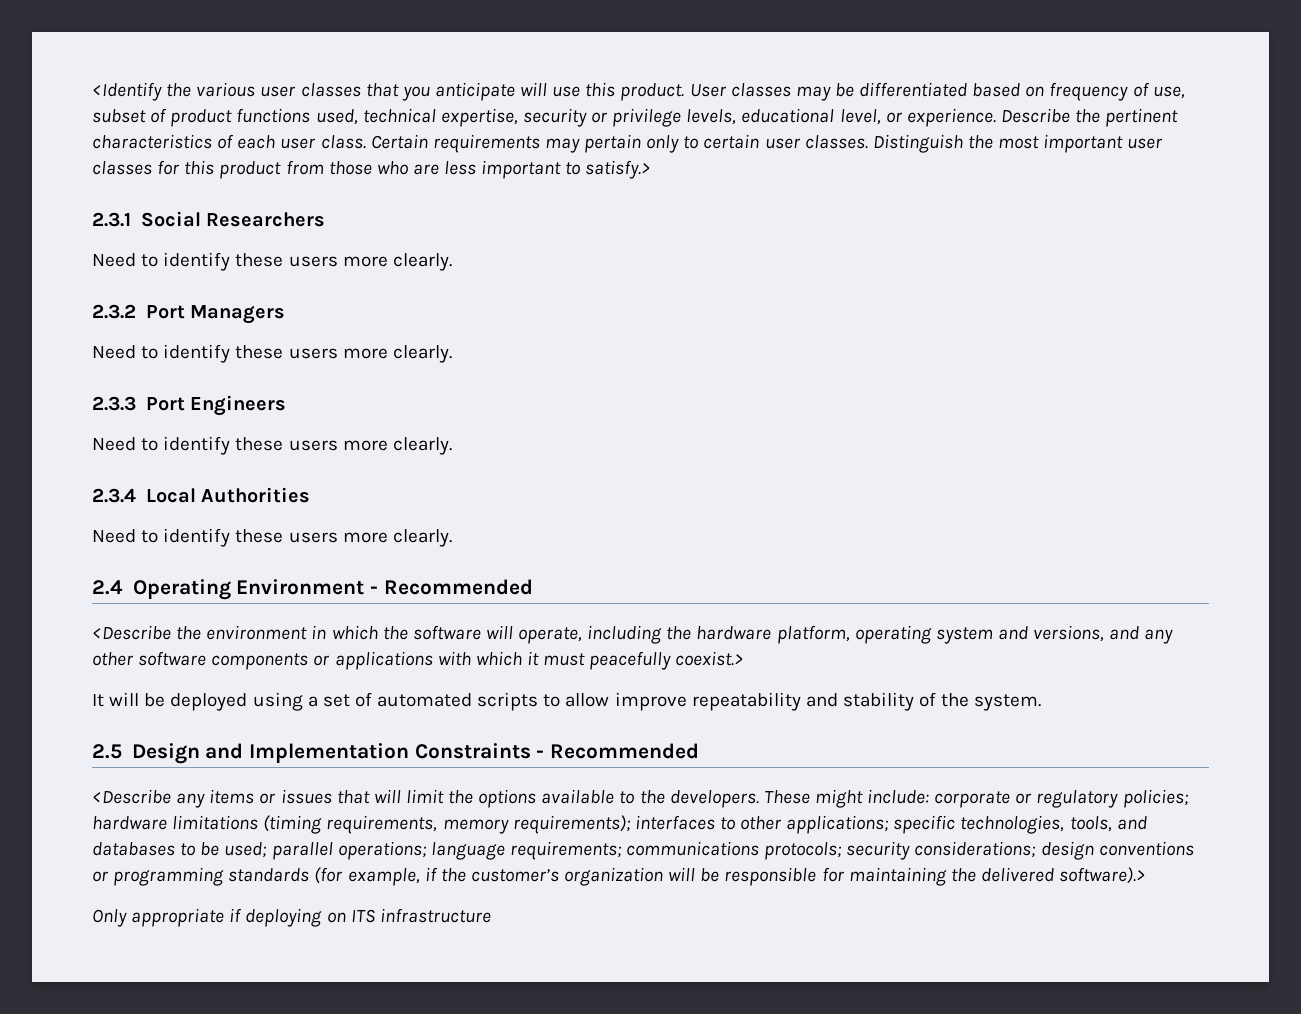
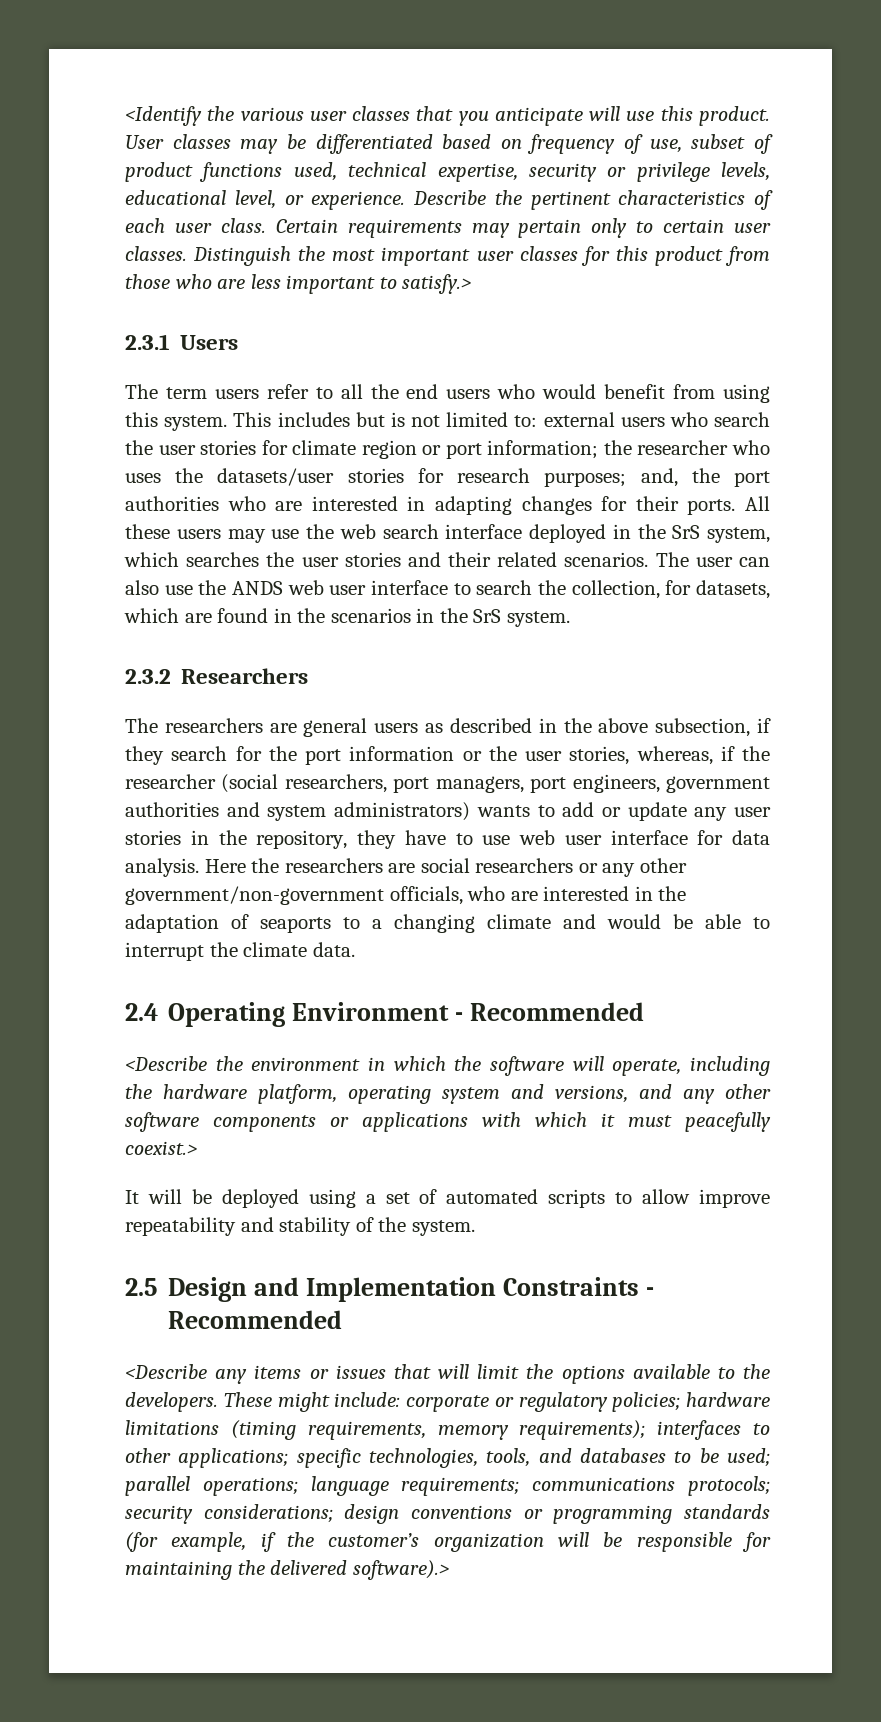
[140,211,325,227] [92,252,452,271] [92,304,285,324] [92,344,452,363] [92,395,286,416] [92,436,452,455] [92,487,310,503] [92,528,452,547] Social Researchers // Need to identify these users more clearly. // 2.3.2 Port Managers // Need to identify these users more clearly. // 2.3.3 Port Engineers // Need to identify these users more clearly. // 2.3.4 Local Authorities // Need to identify these users more clearly. -> [180,335,239,350] [125,384,770,403] [125,412,770,431] [125,440,770,459] [125,468,770,487] [125,496,771,515] [125,524,770,543] [124,552,770,567] [125,580,770,599] [124,608,570,627] [125,668,309,684] [125,718,771,737] [125,746,770,765] [125,774,771,793] [125,802,771,821] [125,830,770,849] [125,858,687,877] [125,886,687,905] [125,914,770,933] [125,942,355,961] Users // The term users refer to all the end users who would benefit from using this system. This includes but is not limited to: external users who search the user stories for climate region or port information; the researcher who uses the datasets/user stories for research purposes; and, the port authorities who are interested in adapting changes for their ports. All these users may use the web search interface deployed in the SrS system, which searches the user stories and their related scenarios. The user can also use the ANDS web user interface to search the collection, for datasets, which are found in the scenarios in the SrS system. // 2.3.2 Researchers // The researchers are general users as described in the above subsection, if they search for the port information or the user stories, whereas, if the researcher (social researchers, port managers, port engineers, government authorities and system administrators) wants to add or update any user stories in the repository, they have to use web user interface for data analysis. Here the researchers are social researchers or any other government/non-government officials, who are interested in the adaptation of seaports to a changing climate and would be able to interrupt the climate data.
[92,908,491,927] // Only appropriate if deploying on ITS infrastructure -> (449, 1570) none

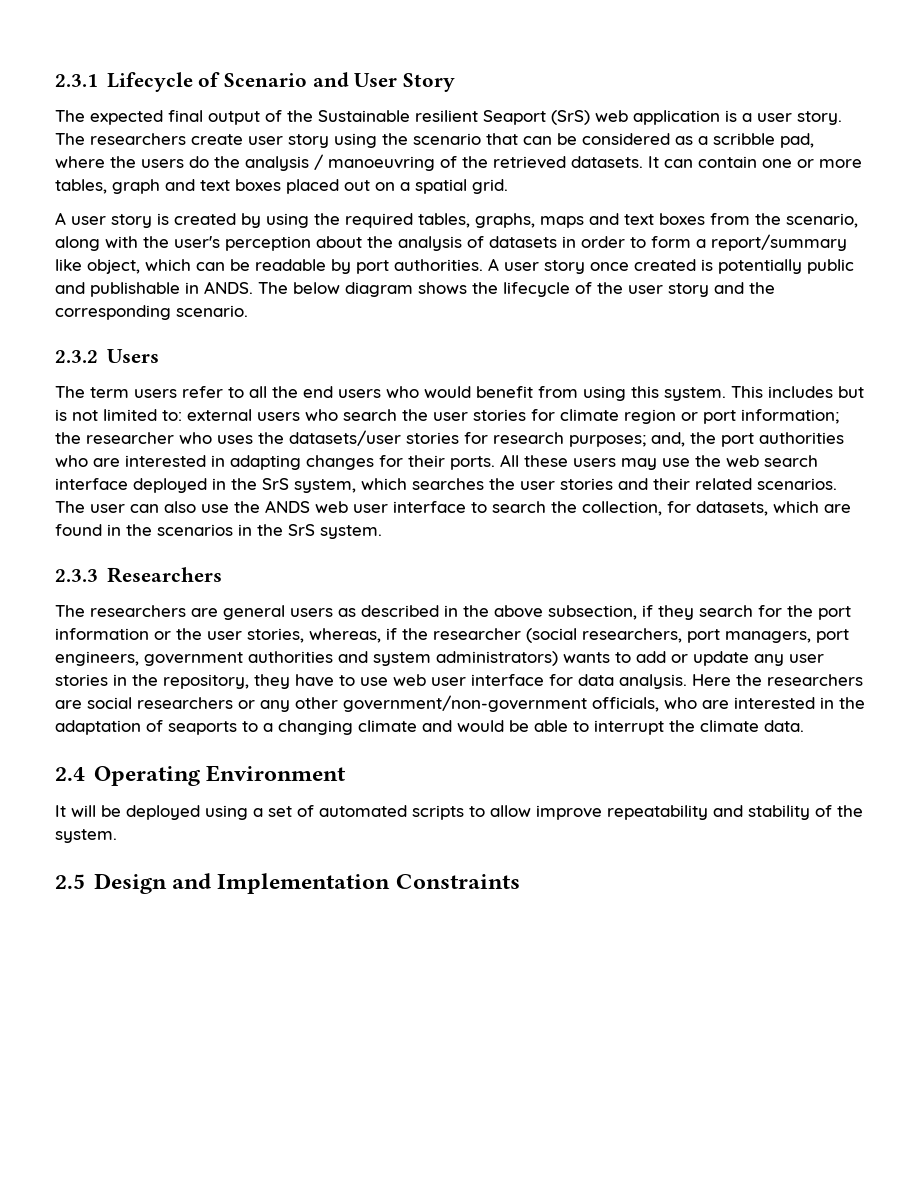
[125,106,770,126] [125,134,773,154] [125,162,770,182] [125,190,773,210] [125,218,771,238] [125,246,771,266] [125,274,472,294] [125,334,170,350] <Identify the various user classes that you anticipate will use this product. User classes may be differentiated based on frequency of use, subset of product functions used, technical expertise, security or privilege levels, educational level, or experience. Describe the pertinent characteristics of each user class. Certain requirements may pertain only to certain user classes. Distinguish the most important user classes for this product from those who are less important to satisfy.> // 2.3.1 -> [55,72,455,92] [55,110,842,125] [55,133,814,148] [55,154,862,171] [55,179,508,194] [55,212,858,228] [55,234,847,251] [55,258,854,274] [55,281,775,297] [55,305,248,320] [55,350,98,363] 2.3.1 Lifecycle of Scenario and User Story // The expected final output of the Sustainable resilient Seaport (SrS) web application is a user story. The researchers create user story using the scenario that can be considered as a scribble pad, where the users do the analysis / manoeuvring of the retrieved datasets. It can contain one or more tables, graph and text boxes placed out on a spatial grid. // A user story is created by using the required tables, graphs, maps and text boxes from the scenario, along with the user's perception about the analysis of datasets in order to form a report/summary like object, which can be readable by port authorities. A user story once created is potentially public and publishable in ANDS. The below diagram shows the lifecycle of the user story and the corresponding scenario. // 2.3.2
[125,669,171,684] 2.3.2 -> [55,569,98,582] 2.3.3
[455,1002,644,1021] [125,1056,771,1076] [125,1084,771,1104] [125,1112,771,1132] [125,1141,197,1155] - Recommended // <Describe the environment in which the software will operate, including the hardware platform, operating system and versions, and any other software components or applications with which it must peacefully coexist.> -> (346, 773) none
[645,1287,654,1296] [168,1310,343,1329] [125,1364,770,1384] [125,1392,770,1412] [125,1420,770,1440] [125,1448,771,1468] [125,1476,770,1496] [125,1504,770,1524] [125,1532,771,1552] [125,1560,449,1580] - Recommended // <Describe any items or issues that will limit the options available to the developers. These might include: corporate or regulatory policies; hardware limitations (timing requirements, memory requirements); interfaces to other applications; specific technologies, tools, and databases to be used; parallel operations; language requirements; communications protocols; security considerations; design conventions or programming standards (for example, if the customer’s organization will be responsible for maintaining the delivered software).> -> (520, 881) none

